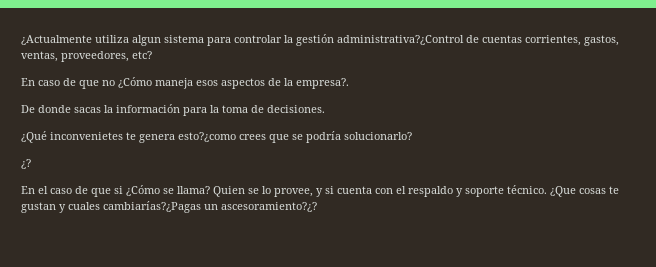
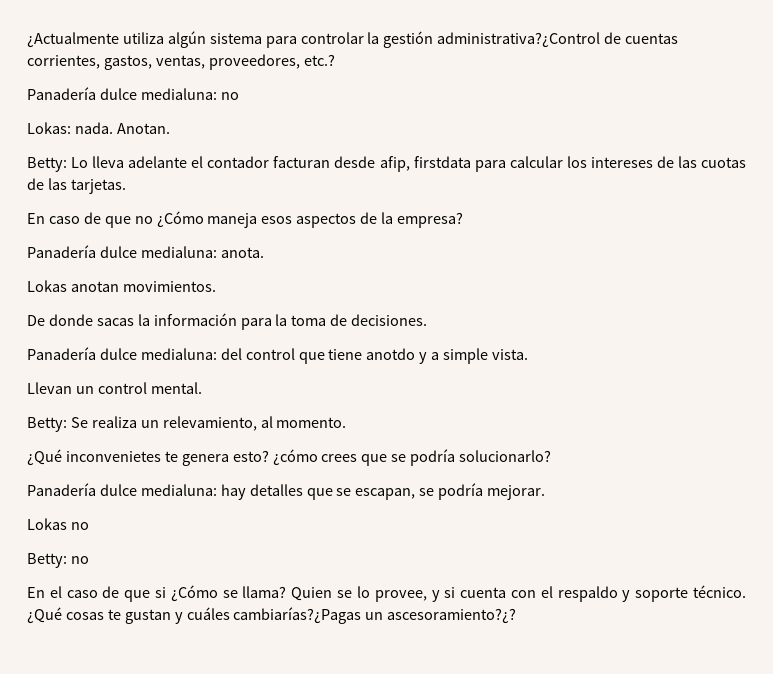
[132,35,161,46] algun -> [167,31,206,48] algún
[132,51,152,59] etc? -> [303,54,335,66] [27,87,239,100] [27,122,170,134] [27,156,746,172] [27,178,126,194] etc.? // Panadería dulce medialuna: no // Lokas: nada. Anotan. // Betty: Lo lleva adelante el contador facturan desde afip, firstdata para calcular los intereses de las cuotas de las tarjetas.
[296,78,349,89] empresa?. -> [397,212,464,228] [27,245,264,258] [27,280,216,292] empresa? // Panadería dulce medialuna: anota. // Lokas anotan movimientos.
(325, 109) none -> [27,347,529,364] [27,382,202,394] [27,416,347,432] // Panadería dulce medialuna: del control que tiene anotdo y a simple vista. // Llevan un control mental. // Betty: Se realiza un relevamiento, al momento.
[178,132,236,142] esto?¿como -> [232,449,318,466] esto? ¿cómo
[21,159,31,169] ¿? -> [27,483,546,500] [27,518,89,530] [27,553,89,568] Panadería dulce medialuna: hay detalles que se escapan, se podría mejorar. // Lokas no // Betty: no
[550,186,576,197] ¿Que -> [27,607,62,624] ¿Qué
[68,202,100,210] cuales -> [186,607,230,620] cuáles

